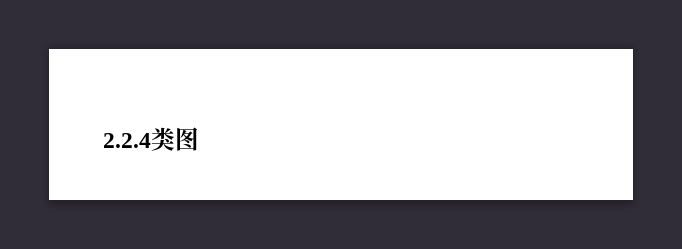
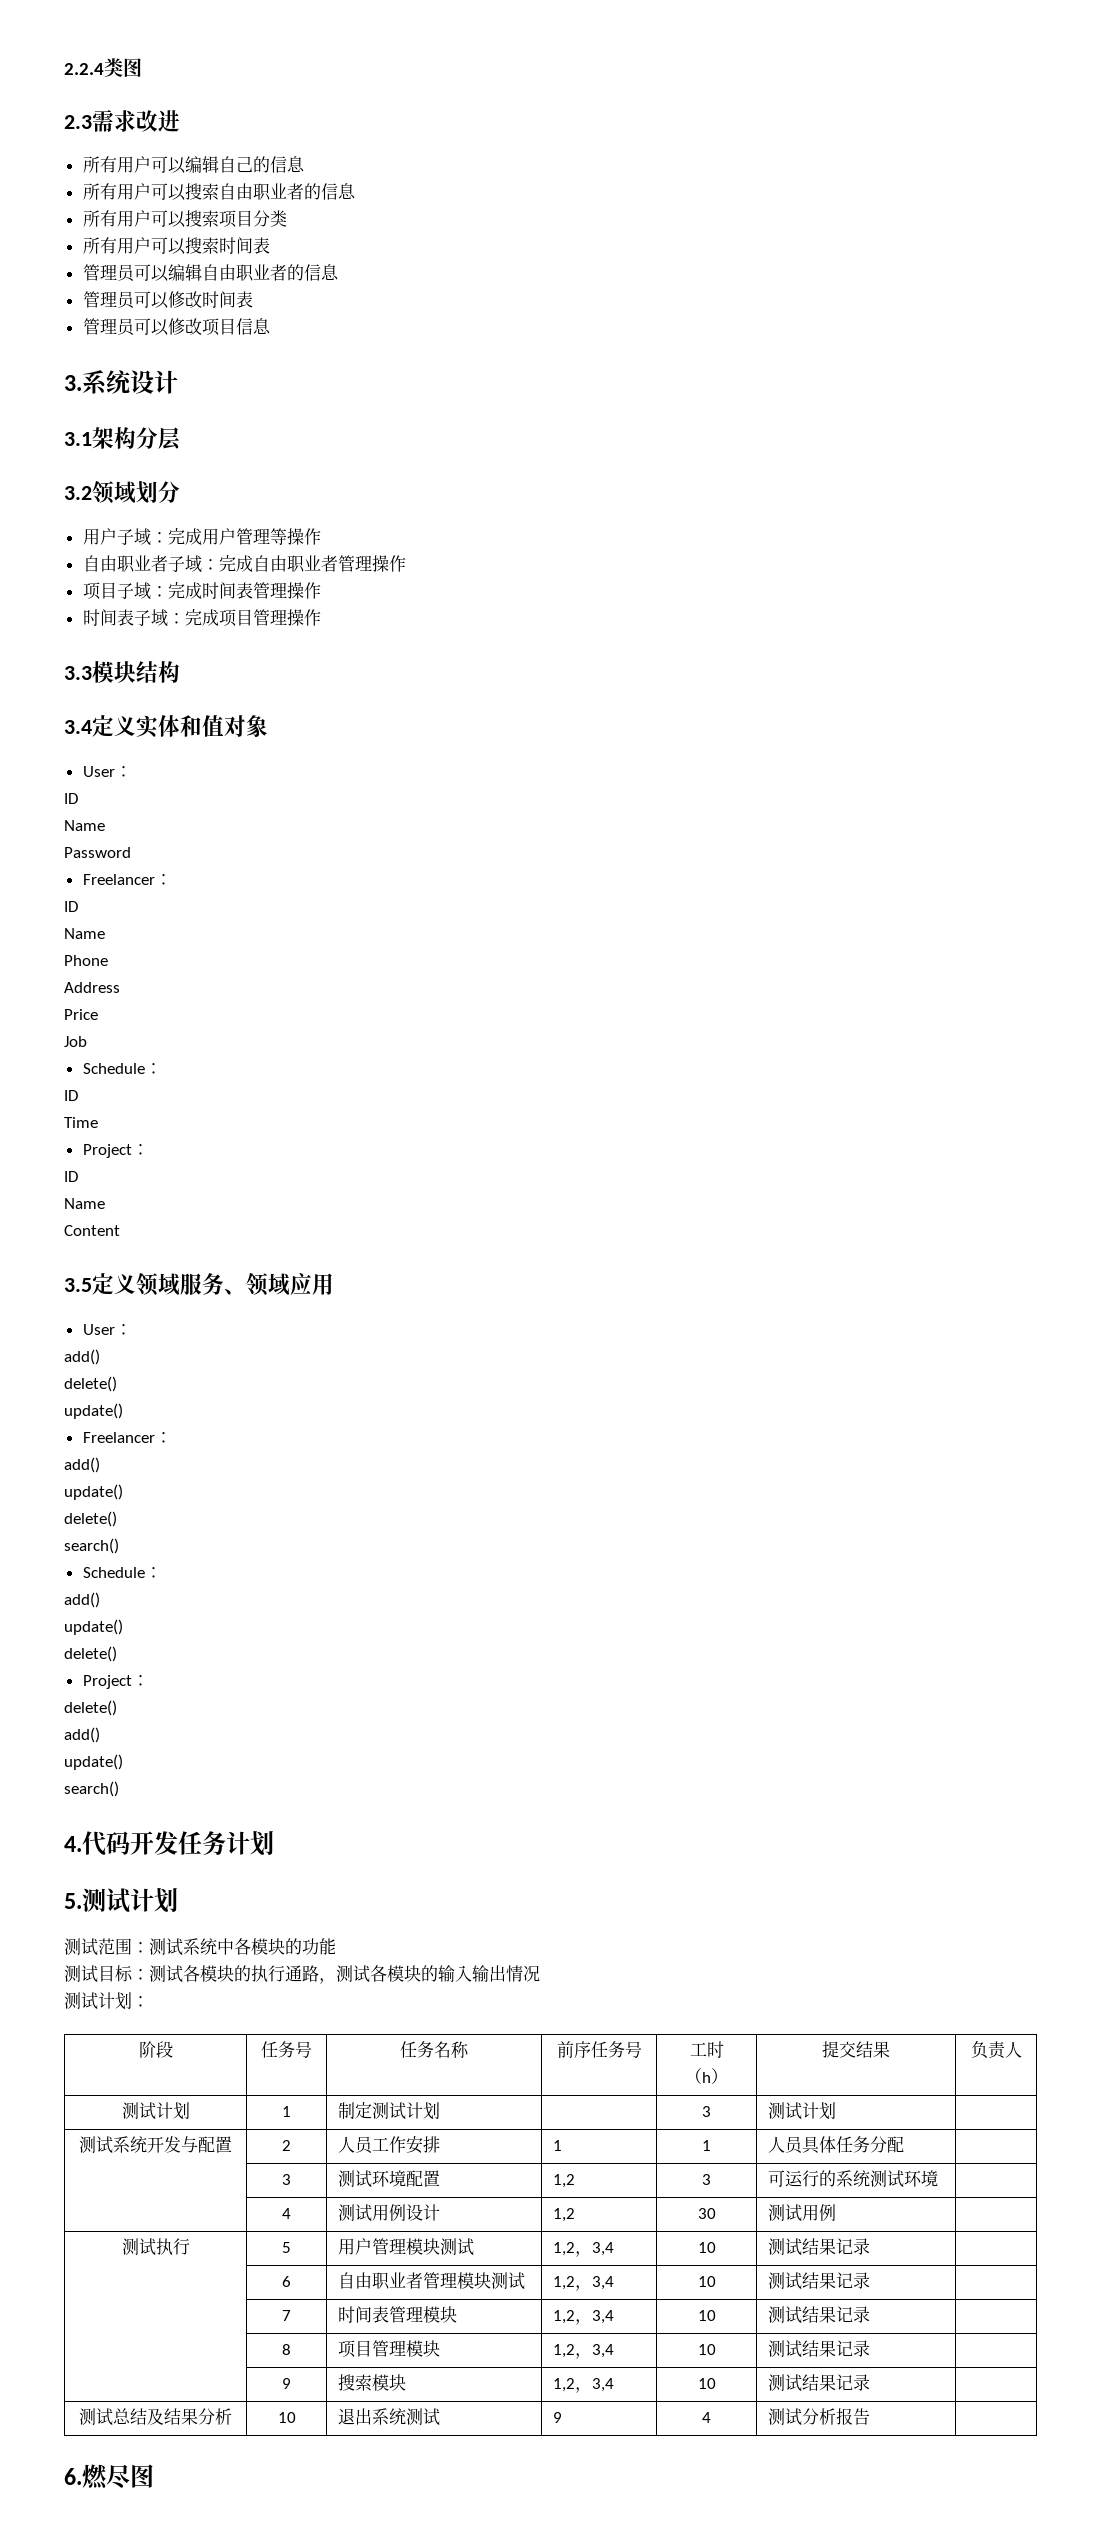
(199, 139) none -> [64,109,180,132] [82,156,305,174] [82,183,356,201] [82,210,287,228] [82,237,270,255] [82,264,339,282] [82,291,253,309] [82,318,271,336] [64,370,178,395] [64,427,181,450] [64,481,180,504] [82,528,321,546] [82,555,406,573] [82,582,321,600] [82,609,321,627] [64,661,180,683] [64,715,268,738] [82,766,132,777] [64,793,78,804] [64,820,105,831] [64,847,131,858] [82,874,172,885] [64,901,78,912] [64,928,105,939] [64,955,108,966] [64,982,120,993] [64,1009,98,1020] [64,1036,87,1047] [82,1063,162,1074] [64,1090,78,1101] [64,1117,98,1128] [82,1144,149,1158] [64,1171,78,1182] [64,1198,105,1209] [64,1225,120,1236] [64,1273,334,1296] [82,1324,132,1335] [64,1349,100,1365] [64,1376,117,1392] [64,1403,123,1419] [82,1432,172,1443] [64,1457,100,1473] [64,1484,123,1500] [64,1511,117,1527] [64,1538,119,1554] [82,1567,162,1578] [64,1592,100,1608] [64,1619,123,1635] [64,1646,117,1662] [82,1675,149,1689] [64,1700,117,1716] [64,1727,100,1743] [64,1754,123,1770] [64,1781,119,1797] [64,1831,274,1856] [64,1888,178,1913] [64,1938,336,1956] [64,1965,540,1984] [64,1992,149,2010] [138,2041,173,2058] [261,2041,312,2058] [400,2041,469,2058] [556,2041,642,2058] [689,2041,724,2058] [685,2068,728,2084] [822,2041,890,2058] [970,2041,1022,2059] [121,2102,190,2120] [282,2106,291,2117] [338,2102,441,2120] [702,2106,711,2117] [768,2102,837,2120] [79,2136,232,2154] [282,2140,291,2151] [338,2136,441,2154] [553,2140,563,2151] [702,2140,711,2151] [768,2136,905,2154] [282,2174,291,2185] [338,2170,441,2188] [553,2174,576,2188] [702,2174,711,2185] [768,2170,939,2188] [282,2208,291,2219] [338,2204,441,2222] [553,2208,576,2222] [697,2208,716,2219] [768,2204,837,2222] [121,2238,190,2256] [282,2242,291,2253] [338,2238,475,2256] [553,2242,615,2257] [697,2242,716,2253] [768,2238,871,2256] [282,2276,291,2287] [338,2272,526,2290] [553,2276,615,2291] [697,2276,716,2287] [768,2272,871,2290] [282,2310,291,2321] [338,2306,458,2323] [553,2310,615,2325] [697,2310,716,2321] [768,2306,871,2324] [282,2344,291,2355] [338,2340,441,2358] [553,2344,615,2359] [697,2344,716,2355] [768,2340,871,2358] [282,2378,291,2389] [338,2374,407,2391] [553,2378,615,2393] [697,2378,716,2389] [768,2374,871,2392] [79,2408,232,2426] [277,2412,296,2423] [338,2408,441,2426] [553,2412,563,2423] [702,2412,711,2423] [768,2408,871,2426] [64,2464,154,2490] // 2.3需求改进 // 所有用户可以编辑自己的信息 // 所有用户可以搜索自由职业者的信息 // 所有用户可以搜索项目分类 // 所有用户可以搜索时间表 // 管理员可以编辑自由职业者的信息 // 管理员可以修改时间表 // 管理员可以修改项目信息 // 3.系统设计 // 3.1架构分层 // 3.2领域划分 // 用户子域：完成用户管理等操作 // 自由职业者子域：完成自由职业者管理操作 // 项目子域：完成时间表管理操作 // 时间表子域：完成项目管理操作 // 3.3模块结构 // 3.4定义实体和值对象 // User： // ID // Name // Password // Freelancer： // ID // Name // Phone // Address // Price // Job // Schedule： // ID // Time // Project： // ID // Name // Content // 3.5定义领域服务、领域应用 // User： // add() // delete() // update() // Freelancer： // add() // update() // delete() // search() // Schedule： // add() // update() // delete() // Project： // delete() // add() // update() // search() // 4.代码开发任务计划 // 5.测试计划 // 测试范围：测试系统中各模块的功能 // 测试目标：测试各模块的执行通路，测试各模块的输入输出情况 // 测试计划： // 阶段 | 任务号 | 任务名称 | 前序任务号 | 工时（h） | 提交结果 | 负责人 // 测试计划 | 1 | 制定测试计划 | | 3 | 测试计划 | // 测试系统开发与配置 | 2 | 人员工作安排 | 1 | 1 | 人员具体任务分配 | // | 3 | 测试环境配置 | 1,2 | 3 | 可运行的系统测试环境 | // | 4 | 测试用例设计 | 1,2 | 30 | 测试用例 | // 测试执行 | 5 | 用户管理模块测试 | 1,2，3,4 | 10 | 测试结果记录 | // | 6 | 自由职业者管理模块测试 | 1,2，3,4 | 10 | 测试结果记录 | // | 7 | 时间表管理模块 | 1,2，3,4 | 10 | 测试结果记录 | // | 8 | 项目管理模块 | 1,2，3,4 | 10 | 测试结果记录 | // | 9 | 搜索模块 | 1,2，3,4 | 10 | 测试结果记录 | // 测试总结及结果分析 | 10 | 退出系统测试 | 9 | 4 | 测试分析报告 | // 6.燃尽图

